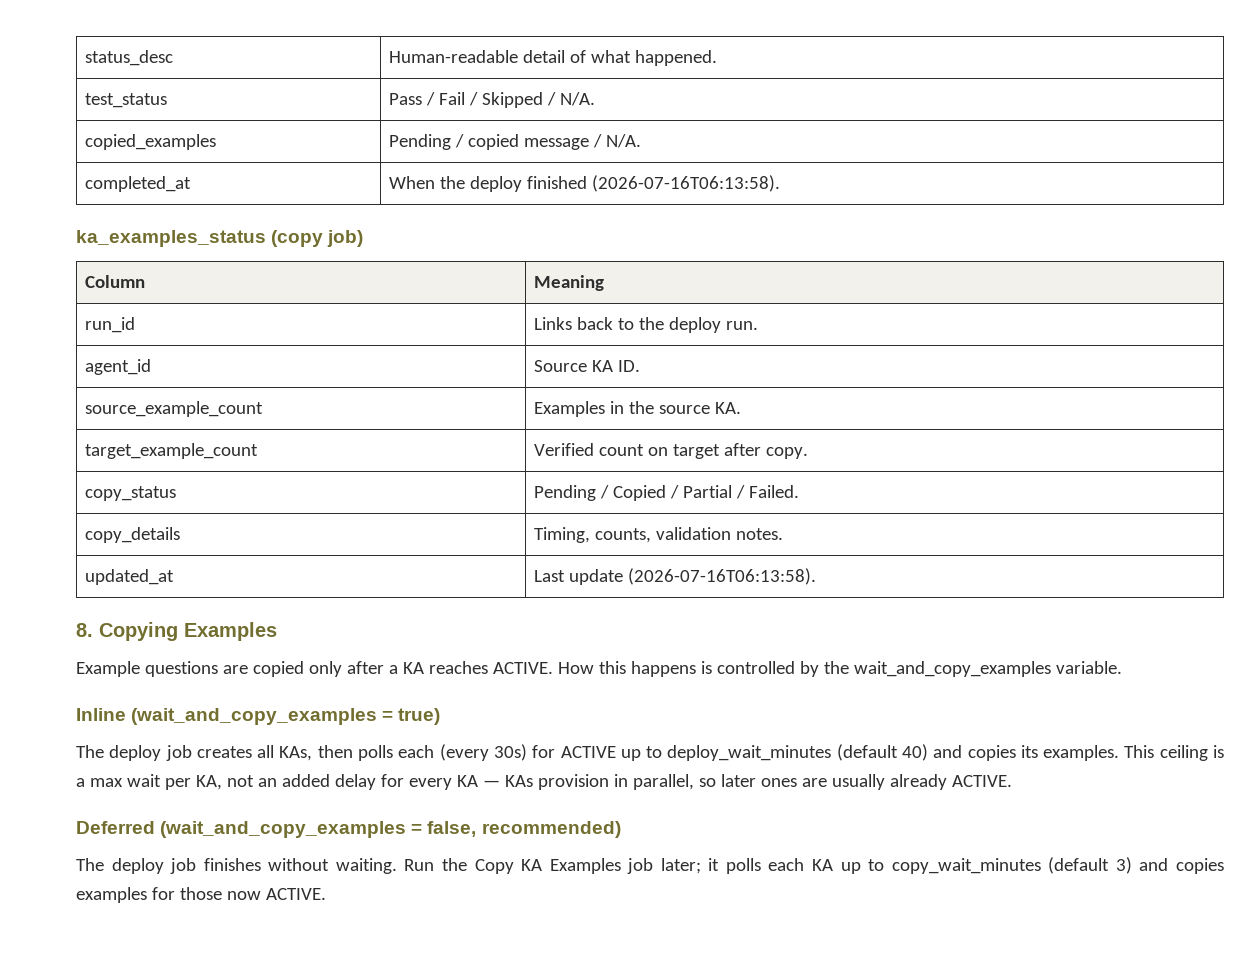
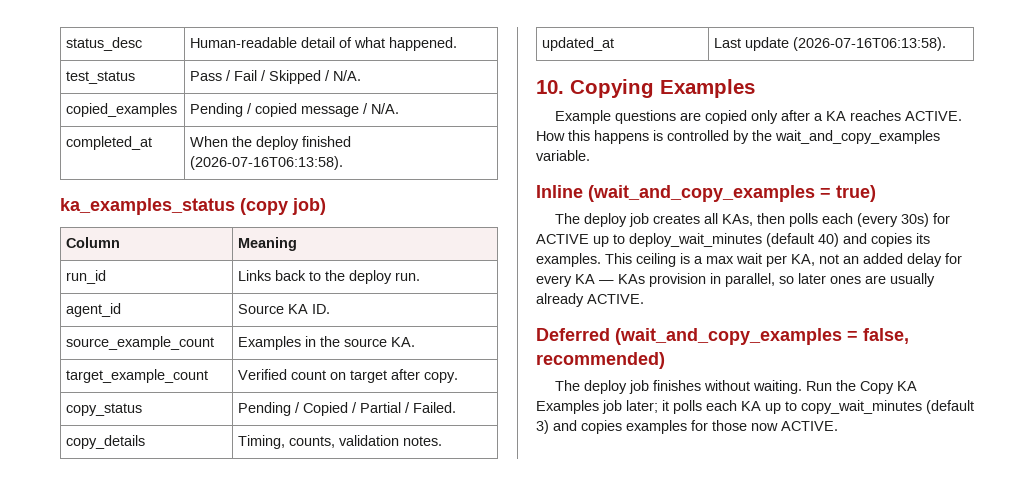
[76,623,93,637] 8. -> [536,80,564,94] 10.

